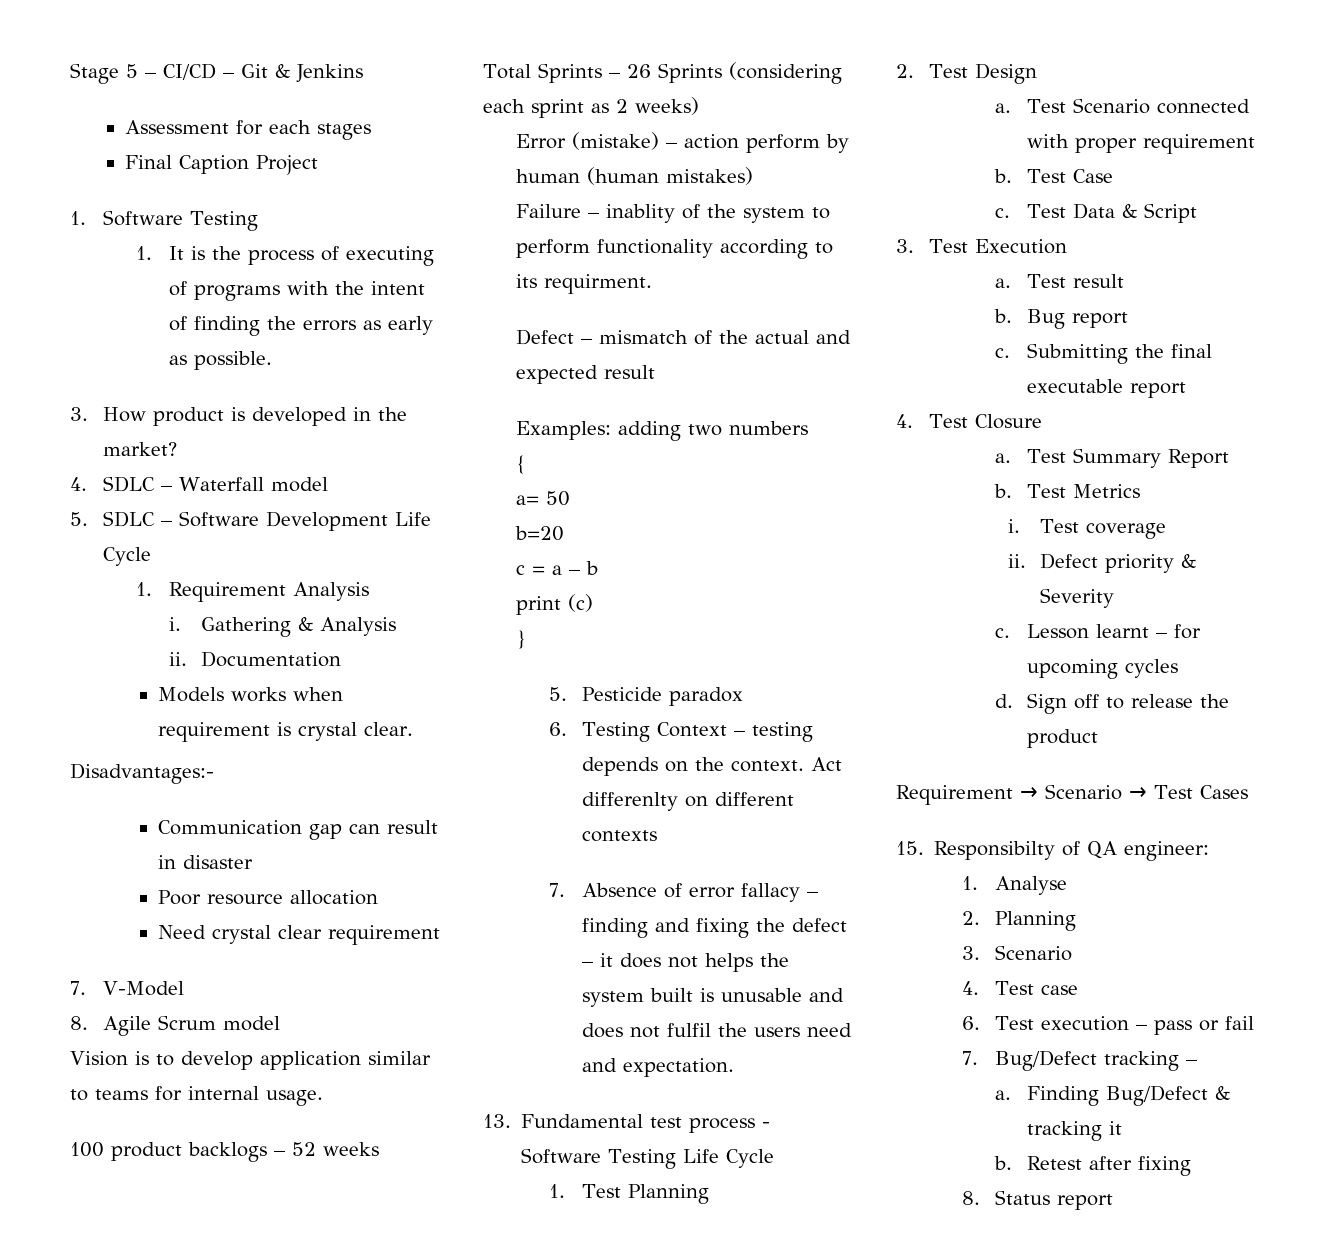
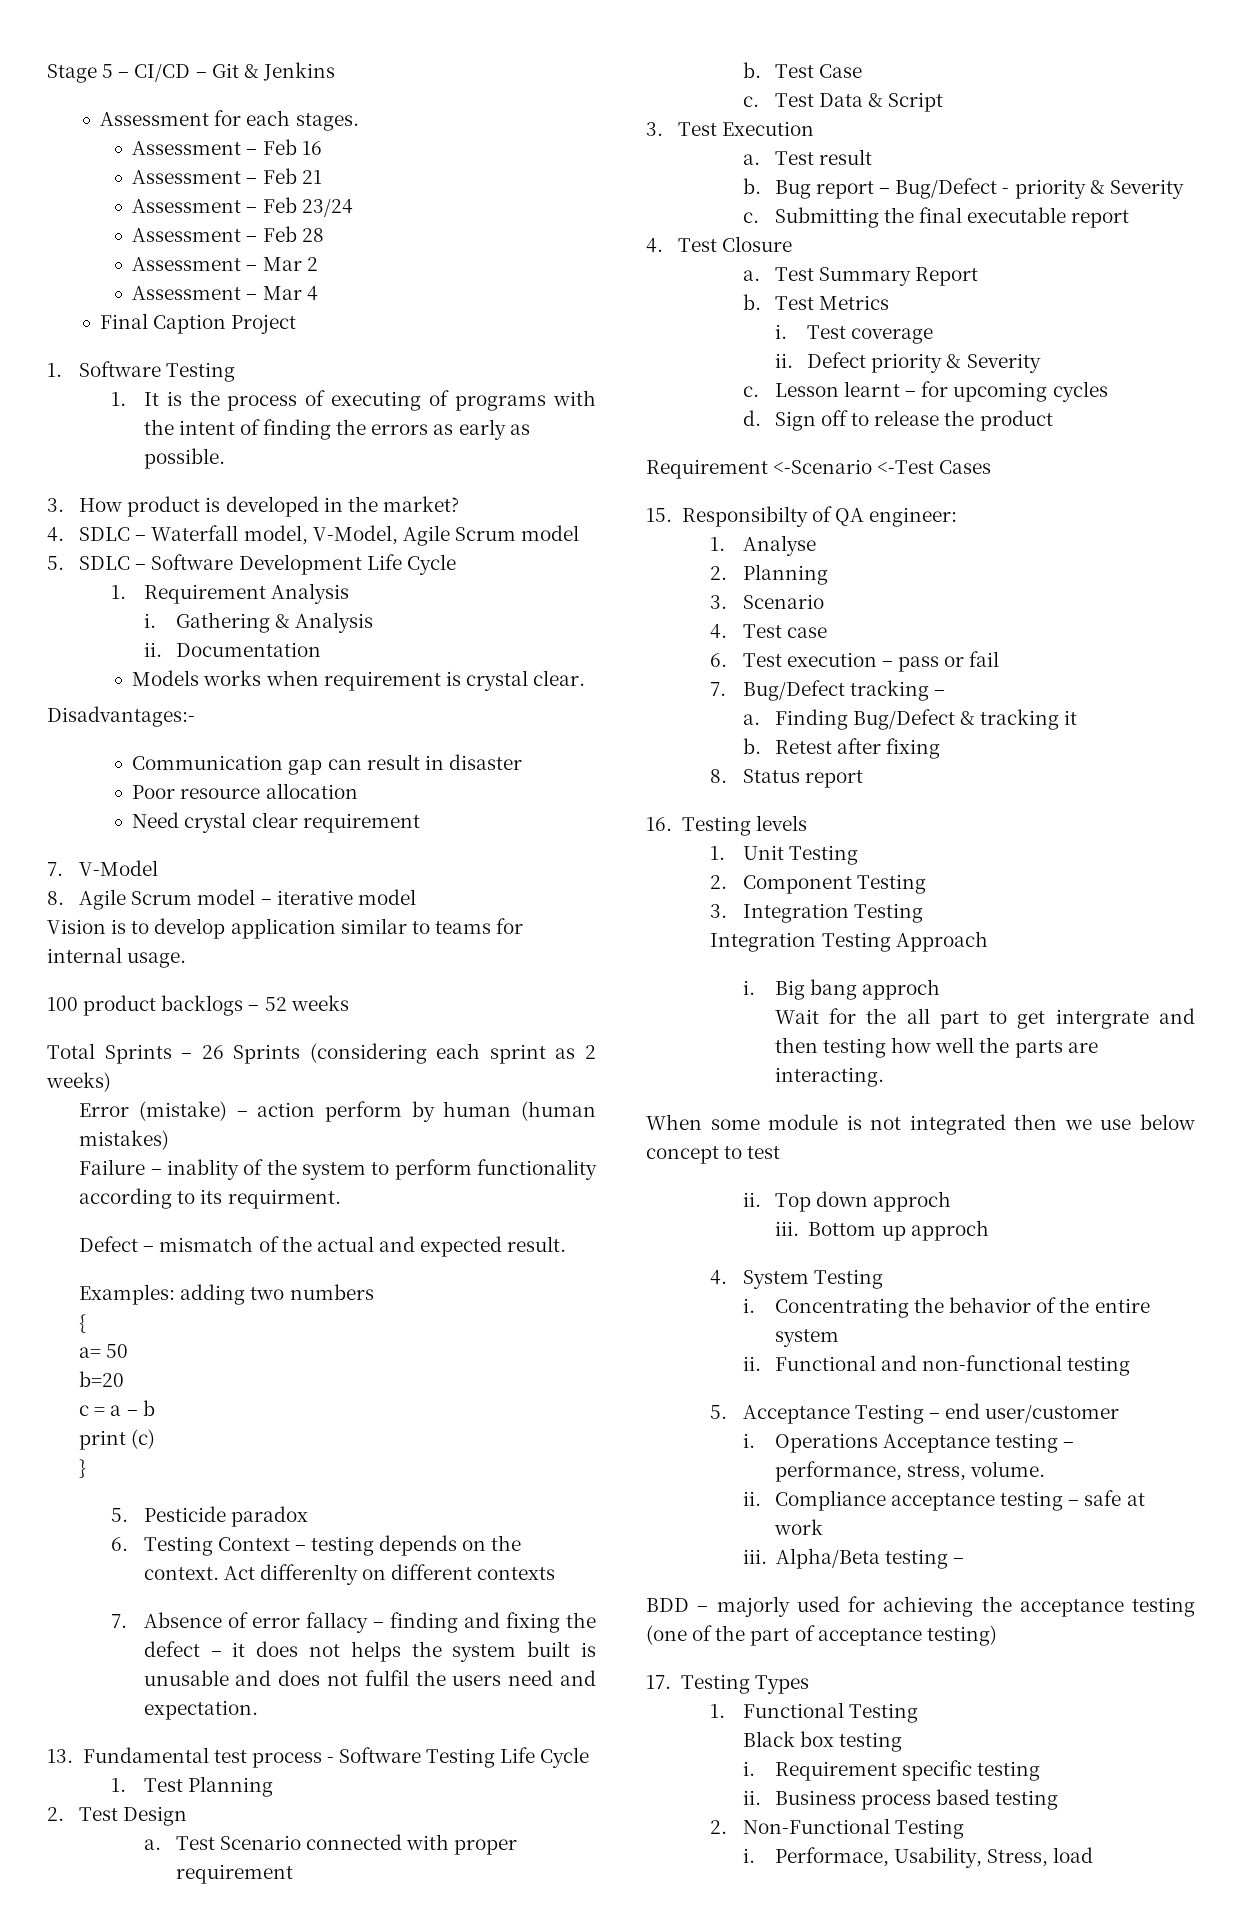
[317,123,372,140] stages -> [295,113,359,131] [132,139,322,155] [132,168,322,184] [132,197,353,217] [132,226,324,242] [132,257,318,271] [132,286,318,301] stages. // Assessment – Feb 16 // Assessment – Feb 21 // Assessment – Feb 23/24 // Assessment – Feb 28 // Assessment – Mar 2 // Assessment – Mar 4
(264, 484) none -> [243,525,517,546] model, V-Model, Agile Scrum
(280, 1023) none -> [260,889,416,905] – iterative model
[603,365,655,379] result -> [507,1236,567,1252] result.
(1129, 320) none -> [879,178,1184,199] – Bug/Defect - priority & Severity
[1020,784,1193,800] → Scenario → Test -> [773,459,935,474] <-Scenario <-Test
(1113, 1202) none -> [646,815,807,836] [710,845,858,865] [710,874,926,894] [710,903,923,923] [710,931,988,952] [742,979,941,1000] [774,1008,1195,1029] [774,1037,1098,1058] [774,1067,884,1087] [646,1114,1195,1135] [646,1146,781,1164] [742,1191,952,1212] [774,1220,989,1241] [710,1269,883,1289] [742,1297,1150,1318] [774,1329,839,1347] [742,1355,1131,1376] [710,1403,1120,1424] [742,1433,1075,1453] [774,1461,1046,1482] [742,1490,1145,1511] [773,1519,823,1535] [742,1548,965,1569] [646,1596,1195,1617] [646,1625,997,1646] [646,1674,809,1694] [710,1702,918,1723] [742,1731,902,1752] [742,1760,1041,1781] [742,1789,1059,1810] [710,1818,964,1839] [742,1847,1094,1868] // 16. Testing levels // 1. Unit Testing // 2. Component Testing // 3. Integration Testing // Integration Testing Approach // i. Big bang approch // Wait for the all part to get intergrate and then testing how well the parts are interacting. // When some module is not integrated then we use below concept to test // ii. Top down approch // iii. Bottom up approch // 4. System Testing // i. Concentrating the behavior of the entire system // ii. Functional and non-functional testing // 5. Acceptance Testing – end user/customer // i. Operations Acceptance testing – performance, stress, volume. // ii. Compliance acceptance testing – safe at work // iii. Alpha/Beta testing – // BDD – majorly used for achieving the acceptance testing (one of the part of acceptance testing) // 17. Testing Types // 1. Functional Testing // Black box testing // i. Requirement specific testing // ii. Business process based testing // 2. Non-Functional Testing // i. Performace, Usability, Stress, load

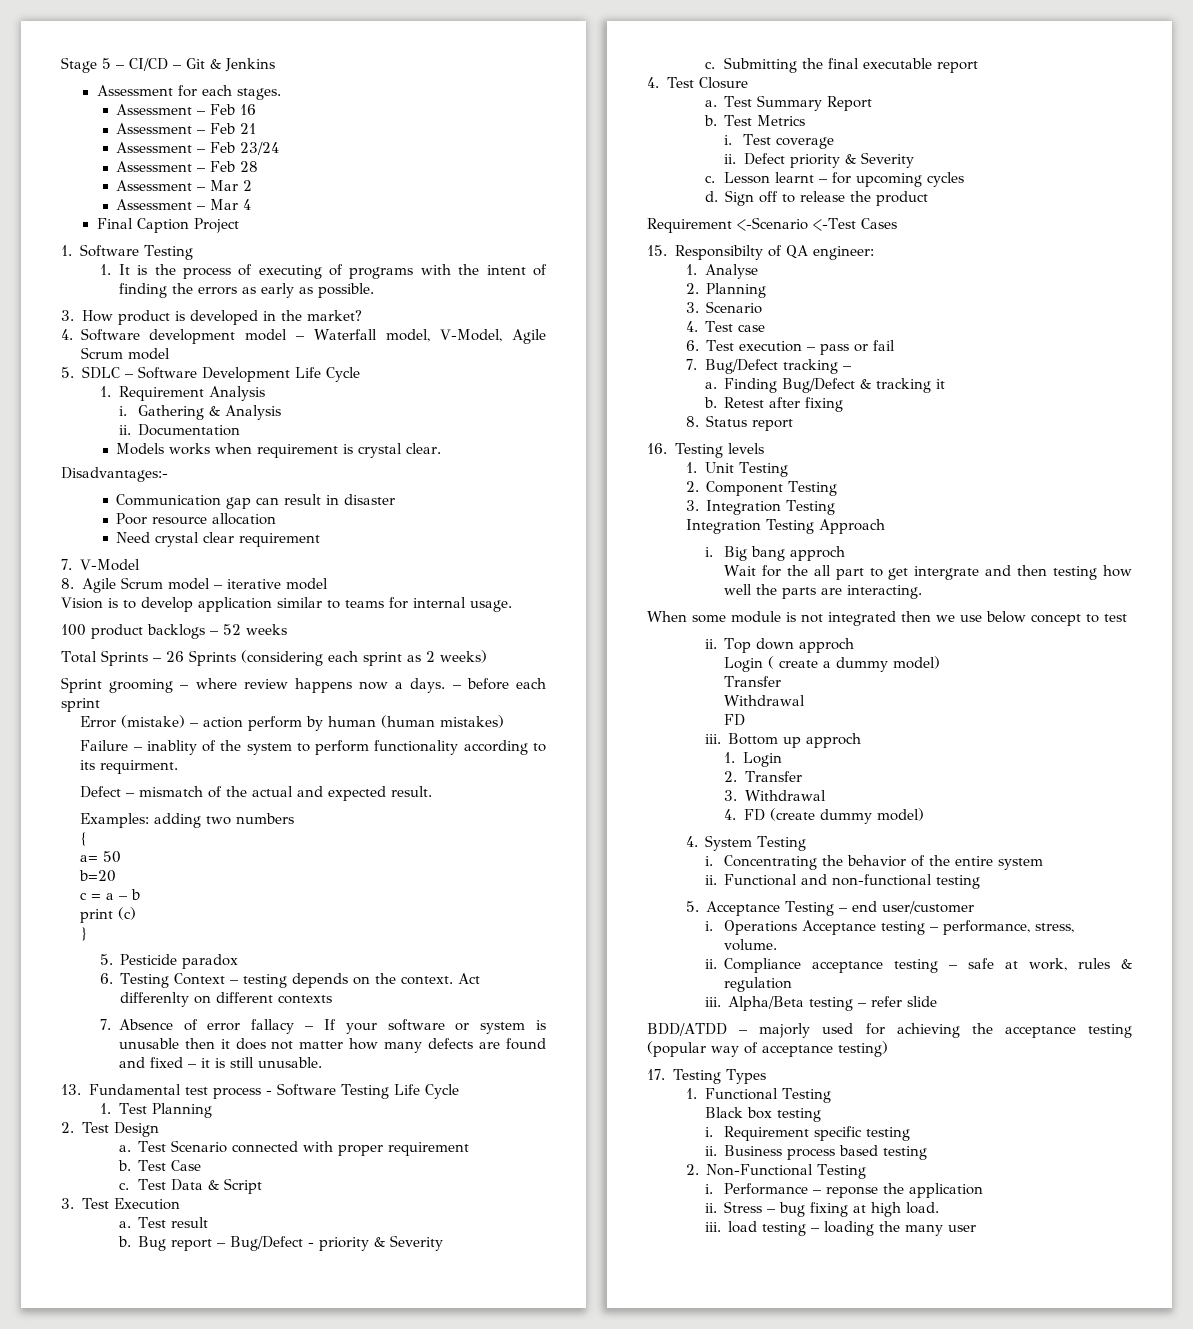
[79,527,131,541] SDLC -> [80,328,288,344] Software development model
(111, 1082) none -> [61,677,546,693] [61,698,100,712] // Sprint grooming – where review happens now a days. – before each sprint
[389,1612,596,1633] [143,1641,596,1662] [143,1670,597,1686] [143,1700,258,1720] finding and fixing the defect – it does not helps the system built is unusable and does not fulfil the users need and expectation. -> [323,1019,547,1034] [118,1038,546,1053] [118,1057,322,1068] If your software or system is unusable then it does not matter how many defects are found and fixed – it is still unusable.
[774,1220,989,1241] iii. Bottom up approch -> [724,656,941,672] [724,676,782,687] [724,695,806,706] [724,714,746,726] [704,733,862,748] [724,752,783,767] [724,771,802,782] [724,790,826,801] [724,808,924,824] Login ( create a dummy model) // Transfer // Withdrawal // FD // iii. Bottom up approch // 1. Login // 2. Transfer // 3. Withdrawal // 4. FD (create dummy model)
[773,1519,823,1535] work -> [1029,958,1132,971] [724,977,793,992] work, rules & regulation
[646,1598,689,1612] // BDD -> [871,996,938,1007] [647,1023,727,1036] refer slide // BDD/ATDD
[646,1625,790,1646] (one of the part -> [647,1041,739,1057] (popular way
[774,1847,1094,1868] Performace, Usability, Stress, load -> [724,1183,984,1198] [704,1201,940,1217] [704,1221,977,1236] Performance – reponse the application // ii. Stress – bug fixing at high load. // iii. load testing – loading the many user

